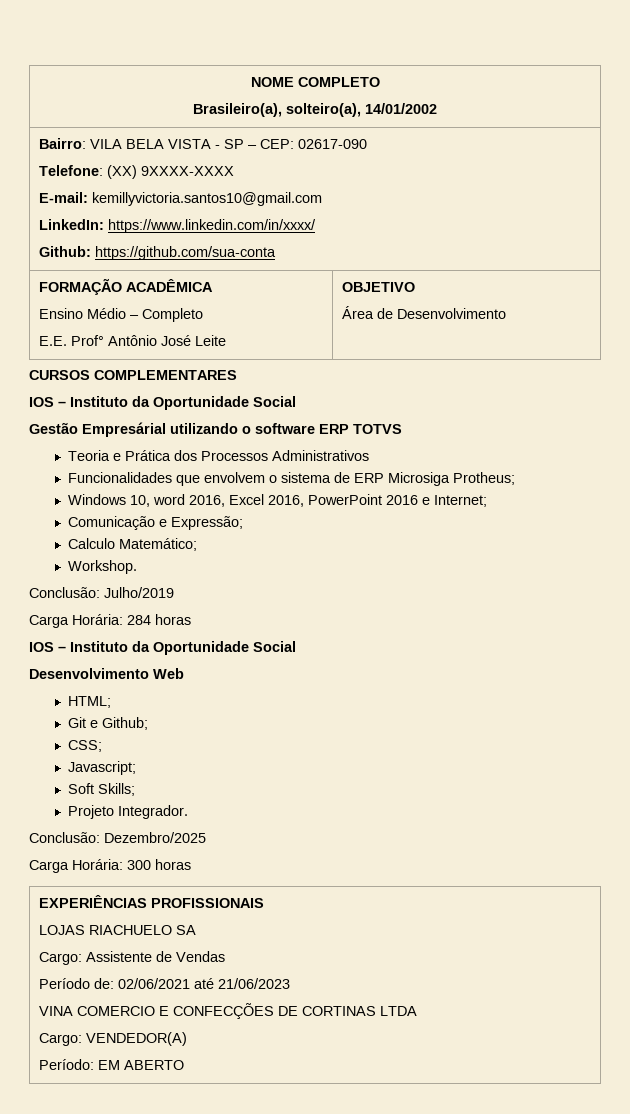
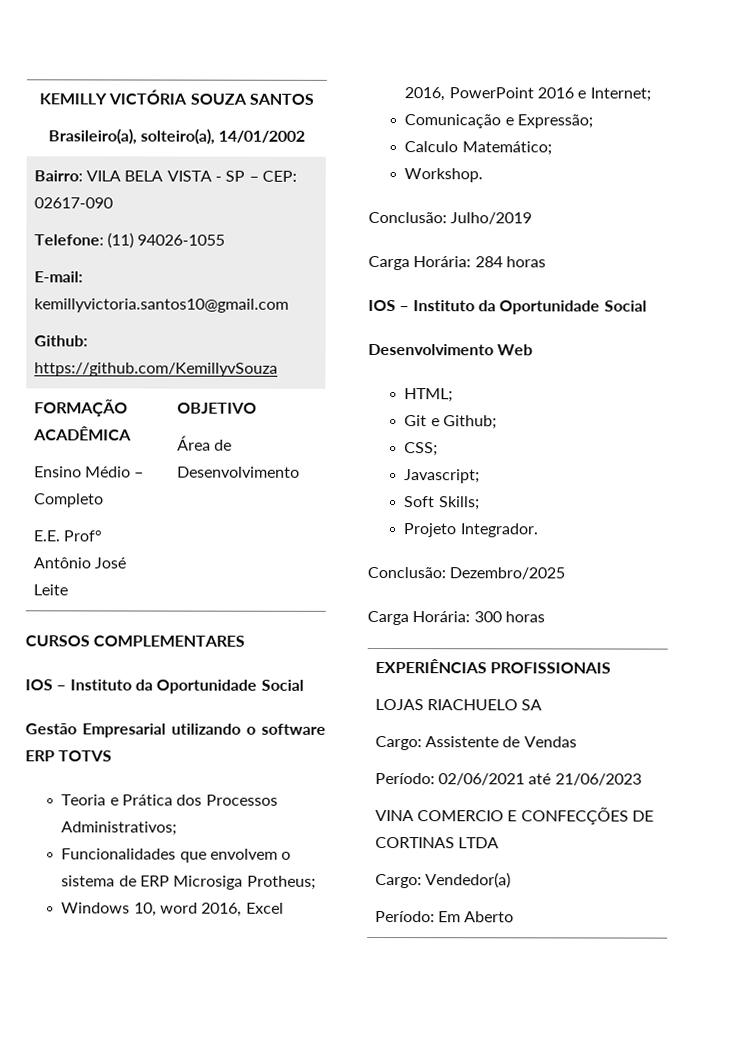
[250,77,380,87] NOME COMPLETO -> [39,89,314,105] KEMILLY VICTÓRIA SOUZA SANTOS
[106,165,234,179] (XX) 9XXXX-XXXX -> [107,232,226,249] (11) 94026-1055
[38,219,316,233] // LinkedIn: https://www.linkedin.com/in/xxxx/ -> (289, 305) none
[94,246,276,260] https://github.com/sua-conta -> [33,362,278,377] https://github.com/KemillyvSouza
[82,422,166,437] Empresárial -> [82,723,166,738] Empresarial
[272,450,370,461] Administrativos -> [61,821,178,836] Administrativos;
[38,978,114,989] Período de: -> [374,773,435,785] Período:
[85,1032,187,1046] [38,1059,184,1070] VENDEDOR(A) // Período: EM ABERTO -> [425,872,512,889] [374,911,515,923] Vendedor(a) // Período: Em Aberto

